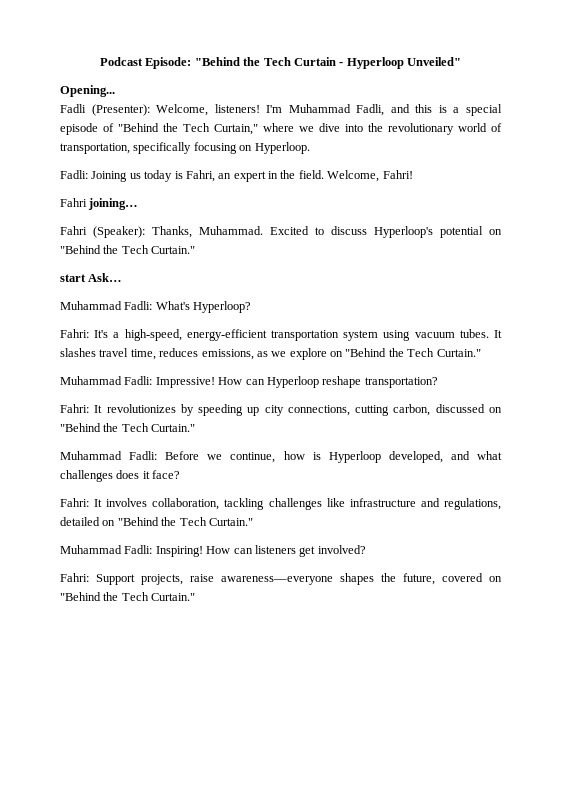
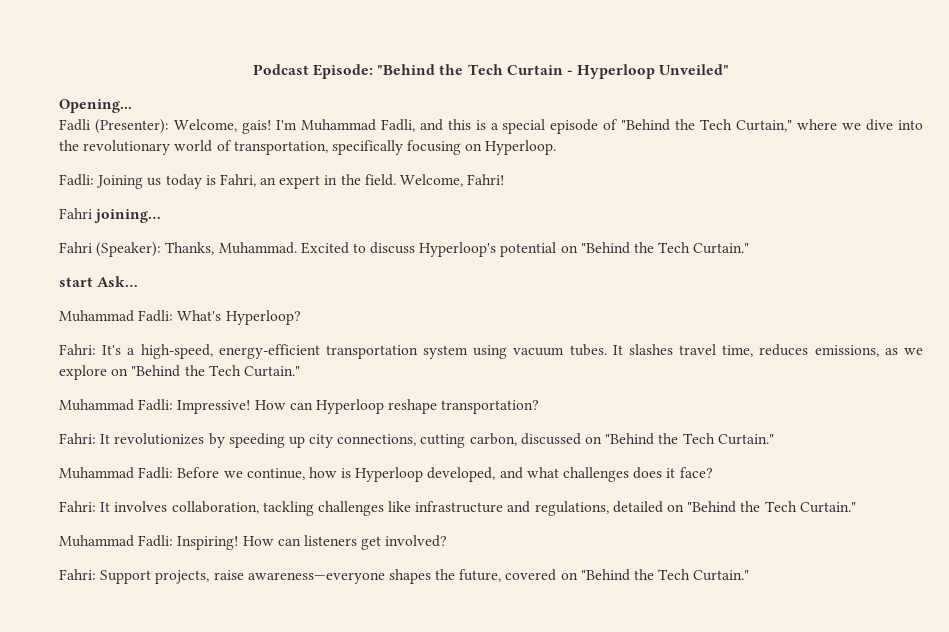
[214,104,260,113] listeners! -> [241,120,271,134] gais!

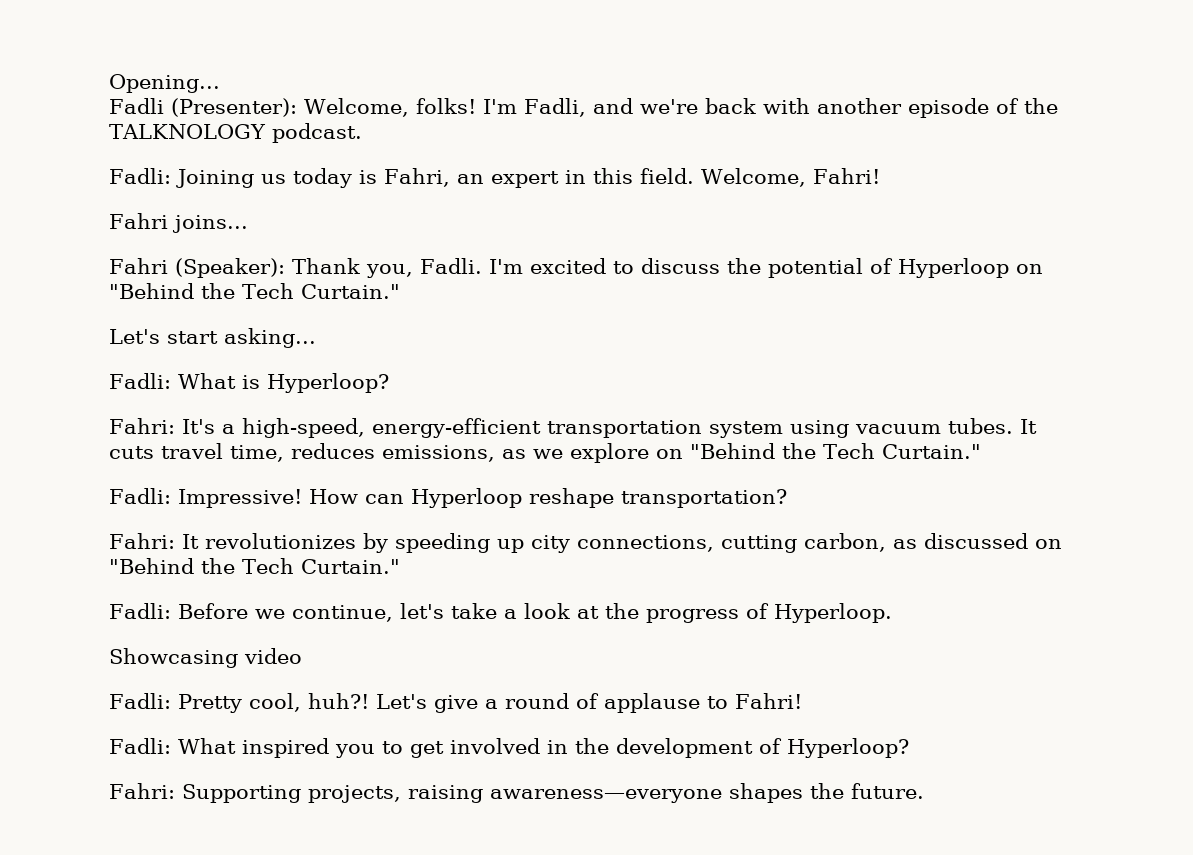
[252,64,730,79] [59,99,132,113] [59,119,924,134] [59,140,557,155] Podcast Episode: "Behind the Tech Curtain - Hyperloop Unveiled" // Opening... // Fadli (Presenter): Welcome, gais! I'm Muhammad Fadli, and this is a special episode of "Behind the Tech Curtain," where we dive into the revolutionary world of transportation, specifically focusing on Hyperloop. -> [109,74,220,93] [109,98,1058,118] [109,123,362,143] Opening... // Fadli (Presenter): Welcome, folks! I'm Fadli, and we're back with another episode of the TALKNOLOGY podcast.
[340,174,361,185] the -> [592,168,633,184] this
[94,209,162,223] joining… -> [171,215,248,233] joins...
[165,242,750,257] [59,276,139,287] [59,310,222,322] Thanks, Muhammad. Excited to discuss Hyperloop's potential on "Behind the Tech Curtain." // start Ask… // Muhammad Fadli: What's -> [291,258,1043,278] [109,283,400,299] [109,328,316,348] [109,373,260,389] Thank you, Fadli. I'm excited to discuss the potential of Hyperloop on "Behind the Tech Curtain." // Let's start asking... // Fadli: What is
[628,344,673,355] slashes -> [109,446,154,459] cuts
[59,399,134,411] Muhammad -> (981, 451) none
(517, 439) none -> [892,539,917,549] as
[59,467,134,479] Muhammad -> (400, 566) none
[308,467,713,482] [59,501,856,516] [59,535,448,550] [59,569,750,584] how is Hyperloop developed, and what challenges does it face? // Fahri: It involves collaboration, tackling challenges like infrastructure and regulations, detailed on "Behind the Tech Curtain." // Muhammad Fadli: Inspiring! How can listeners get involved? // Fahri: Support projects, raise awareness—everyone shapes the future, covered on "Behind the Tech Curtain." -> [399,603,892,623] [109,648,302,668] [109,693,802,713] [109,738,909,758] [109,783,924,803] let's take a look at the progress of Hyperloop. // Showcasing video // Fadli: Pretty cool, huh?! Let's give a round of applause to Fahri! // Fadli: What inspired you to get involved in the development of Hyperloop? // Fahri: Supporting projects, raising awareness—everyone shapes the future.

